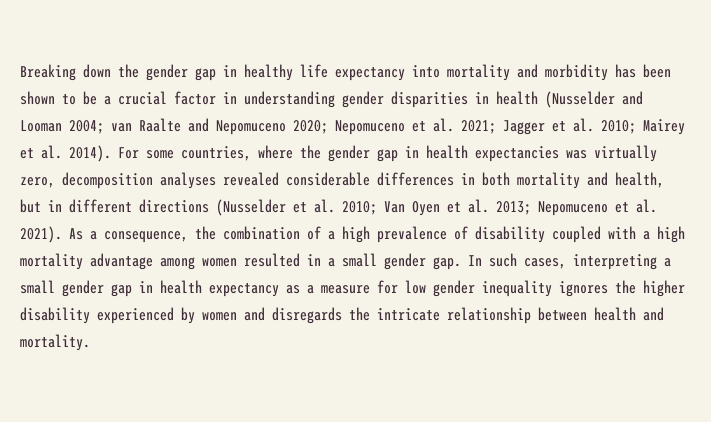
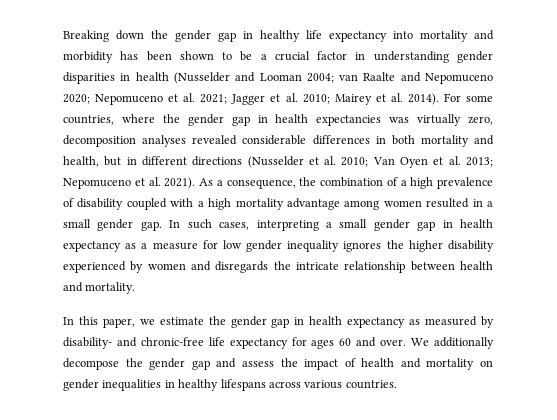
(90, 342) none -> [63,316,494,328] [63,337,495,349] [63,358,493,370] [63,379,397,391] // In this paper, we estimate the gender gap in health expectancy as measured by disability- and chronic-free life expectancy for ages 60 and over. We additionally decompose the gender gap and assess the impact of health and mortality on gender inequalities in healthy lifespans across various countries.

